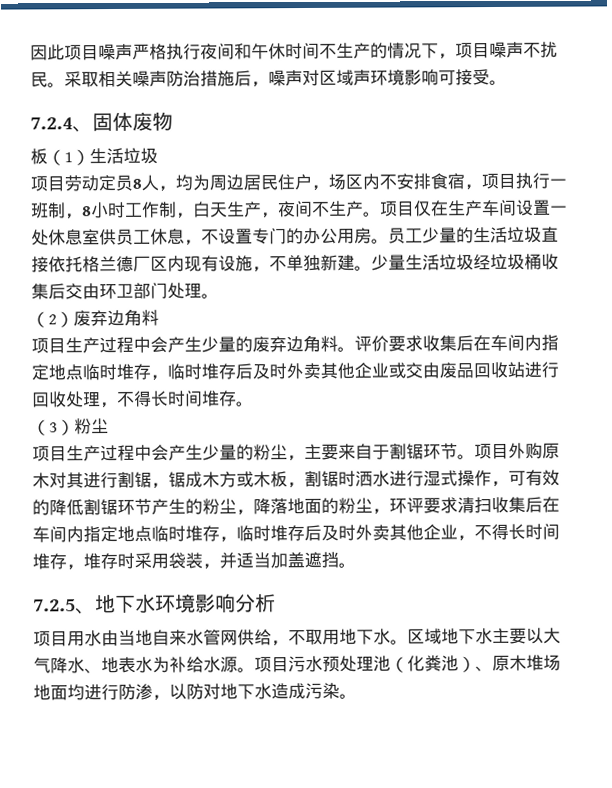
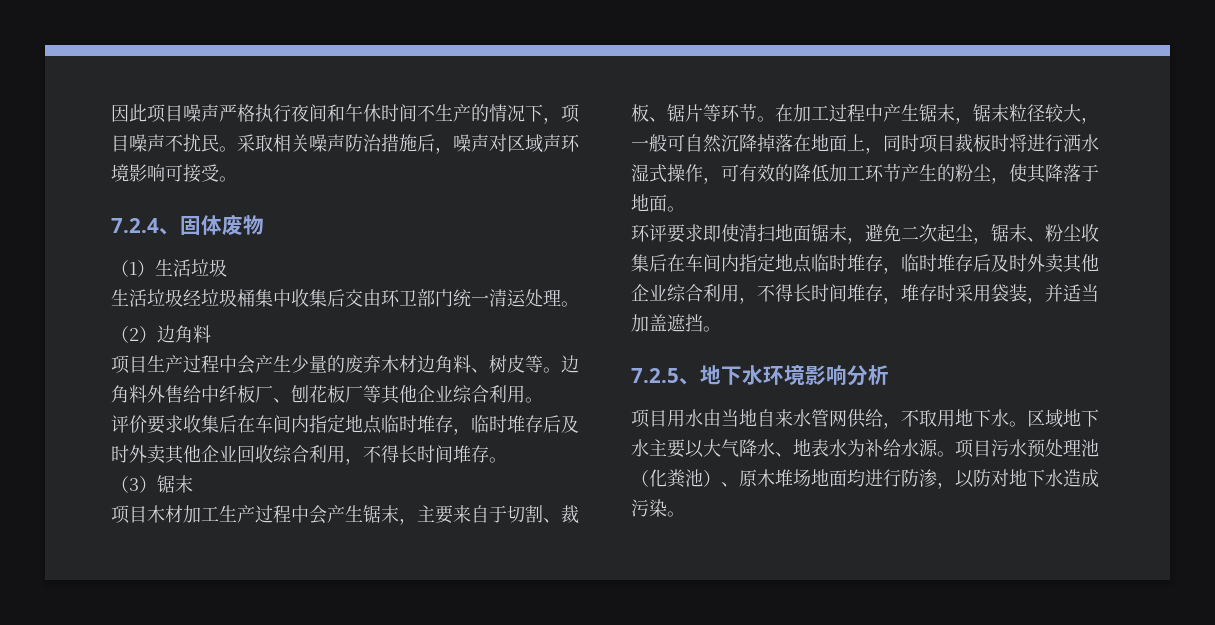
[30,148,48,165] 板 -> (264, 225) none
[30,172,567,192] [30,199,568,220] [31,226,559,246] [31,254,406,273] 项目劳动定员8人，均为周边居民住户，场区内不安排食宿，项目执行一班制，8小时工作制，白天生产，夜间不生产。项目仅在生产车间设置一处休息室供员工休息，不设置专门的办公用房。员工少量的生活垃圾直接依托格兰德厂区内现有设施，不单独新建。少量 -> (227, 268) none
(542, 261) none -> [255,289,291,307] 集中
(168, 290) none -> [453,289,526,307] 统一清运
[73,310,108,327] 废弃 -> (157, 334) none
[286,334,355,353] 边角料。 -> [381,355,579,373] [111,385,543,404] 木材边角料、树皮等。边角料外售给中纤板厂、刨花板厂等其他企业综合利用。 //
[388,361,559,379] [31,391,101,408] 或交由废品回收站进行回收处理 -> [237,445,345,463] 回收综合利用
[74,418,109,435] [32,444,288,462] 粉尘 // 项目生产过程中会产生少量的粉尘 -> [157,475,193,493] [111,505,399,524] 锯末 // 项目木材加工生产过程中会产生锯末
[389,442,560,460] [32,470,424,489] 割锯环节。项目外购原木对其进行割锯，锯成木方或木板，割锯时洒水进行 -> [507,505,579,524] [631,104,1099,124] [631,134,1099,154] 切割、裁板、锯片等环节。在加工过程中产生锯末，锯末粒径较大，一般可自然沉降掉落在地面上，同时项目裁板时将进行洒水
[83,498,118,516] 割锯 -> [829,164,865,182] 加工
[253,497,492,515] 降落地面的粉尘，环评要求清扫 -> [1009,164,1099,183] [631,194,685,212] [631,224,1081,244] 使其降落于地面。 // 环评要求即使清扫地面锯末，避免二次起尘，锯末、粉尘
(458, 532) none -> [667,284,739,302] 综合利用

